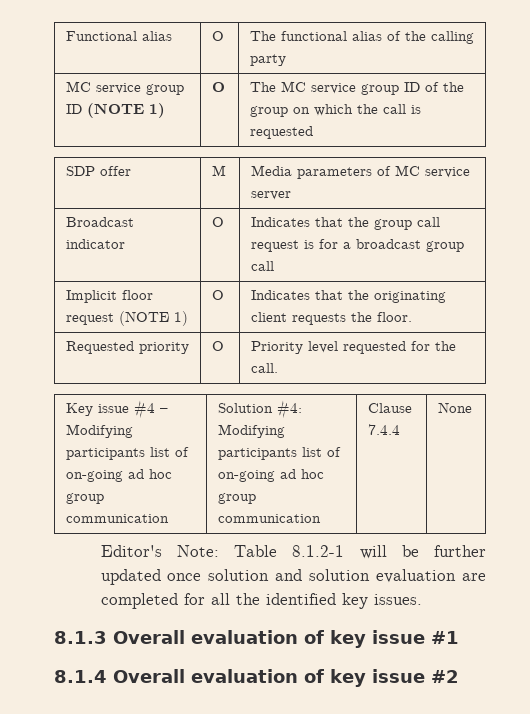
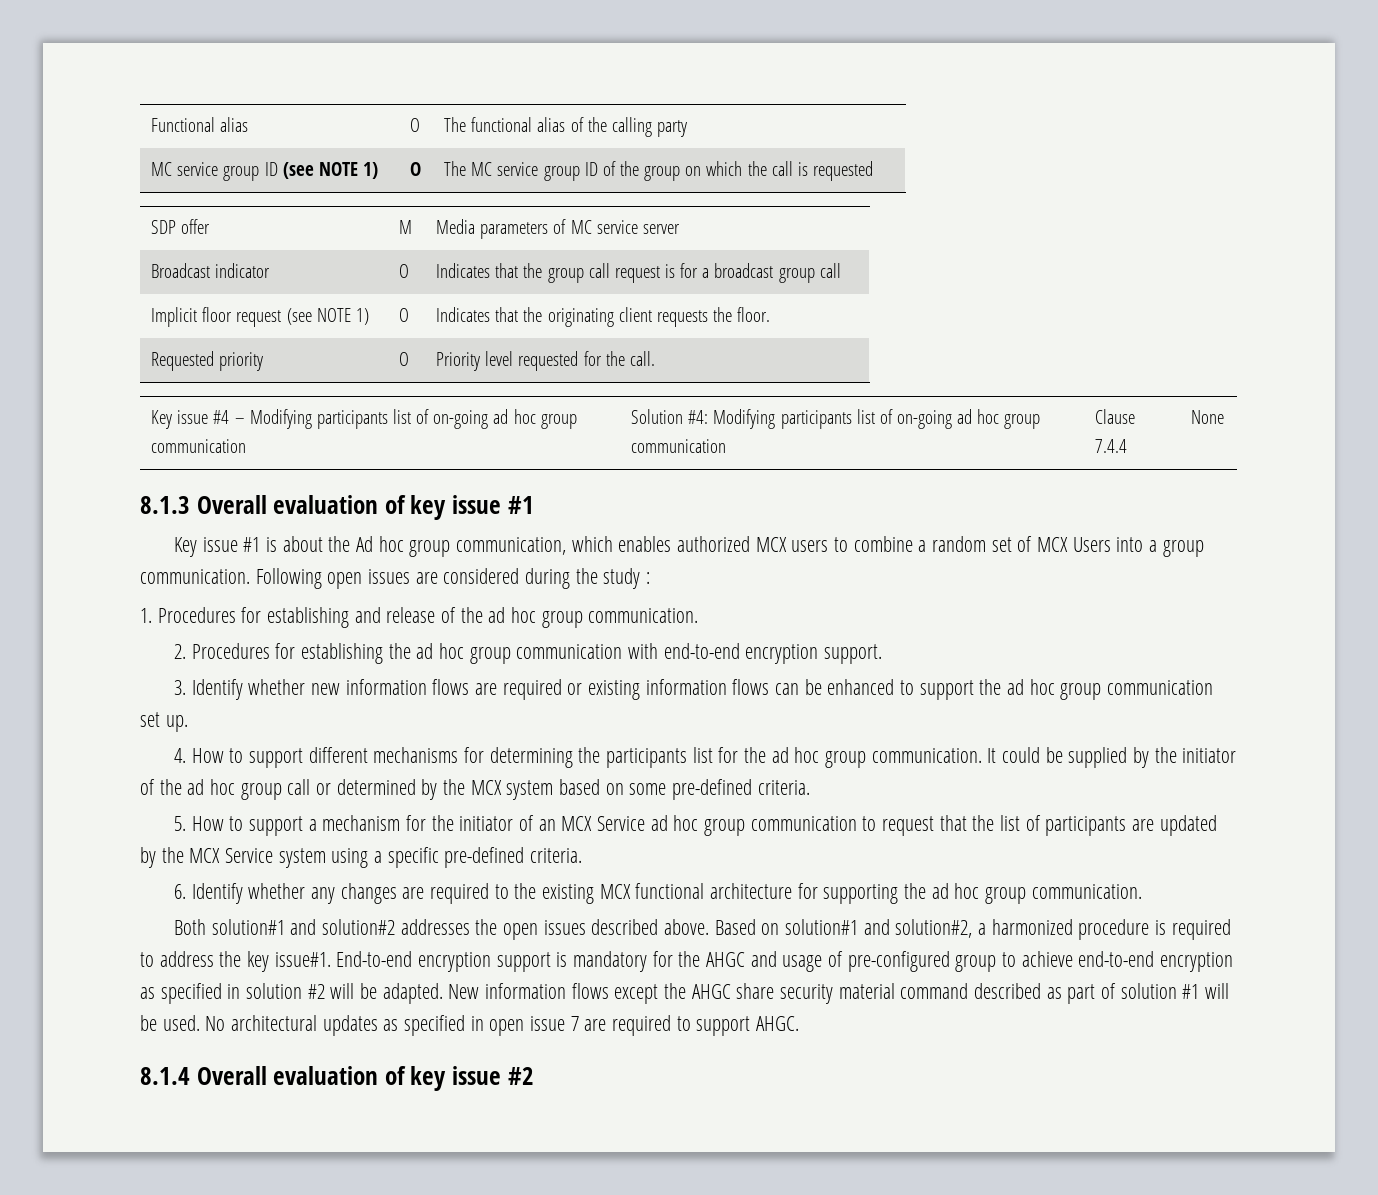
[86,103,144,118] (NOTE -> [282,162,358,179] (see NOTE
[118,311,169,326] (NOTE -> [286,308,351,325] (see NOTE
[100,545,487,559] [100,569,486,585] [100,593,422,609] // Editor's Note: Table 8.1.2-1 will be further updated once solution and solution evaluation are completed for all the identified key issues. -> (1225, 417) none
(459, 637) none -> [174,536,1204,557] [140,568,651,589] [140,607,699,628] [174,643,883,664] [174,679,1214,700] [140,712,188,732] [174,747,1237,768] [140,779,810,800] [174,815,1217,836] [140,847,583,868] [174,883,1142,904] [174,919,1231,940] [140,951,1234,972] [140,983,1230,1004] [140,1015,800,1036] // Key issue #1 is about the Ad hoc group communication, which enables authorized MCX users to combine a random set of MCX Users into a group communication. Following open issues are considered during the study : // 1. Procedures for establishing and release of the ad hoc group communication. // 2. Procedures for establishing the ad hoc group communication with end-to-end encryption support. // 3. Identify whether new information flows are required or existing information flows can be enhanced to support the ad hoc group communication set up. // 4. How to support different mechanisms for determining the participants list for the ad hoc group communication. It could be supplied by the initiator of the ad hoc group call or determined by the MCX system based on some pre-defined criteria. // 5. How to support a mechanism for the initiator of an MCX Service ad hoc group communication to request that the list of participants are updated by the MCX Service system using a specific pre-defined criteria. // 6. Identify whether any changes are required to the existing MCX functional architecture for supporting the ad hoc group communication. // Both solution#1 and solution#2 addresses the open issues described above. Based on solution#1 and solution#2, a harmonized procedure is required to address the key issue#1. End-to-end encryption support is mandatory for the AHGC and usage of pre-configured group to achieve end-to-end encryption as specified in solution #2 will be adapted. New information flows except the AHGC share security material command described as part of solution #1 will be used. No architectural updates as specified in open issue 7 are required to support AHGC.

